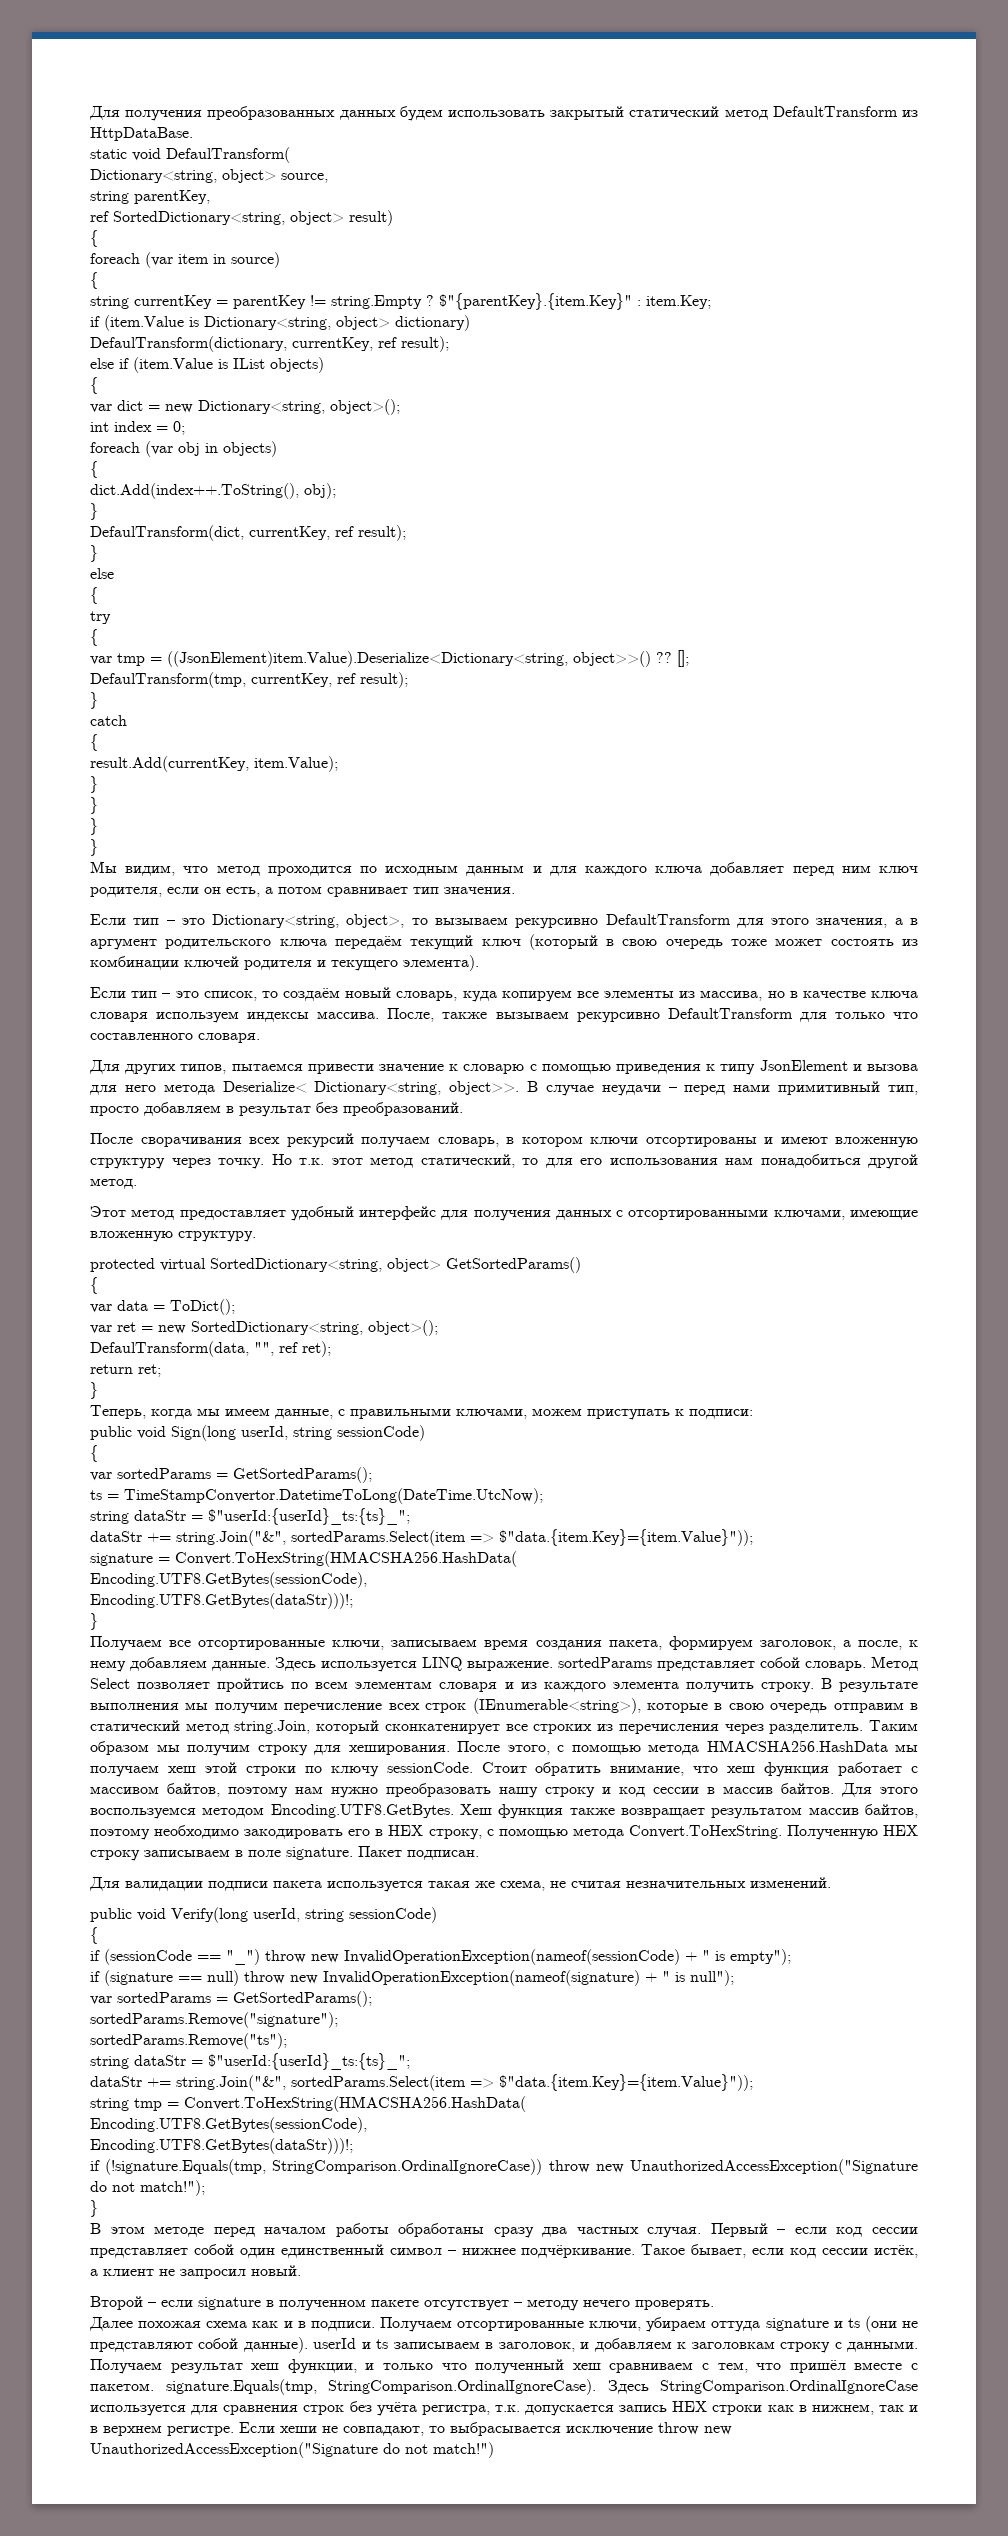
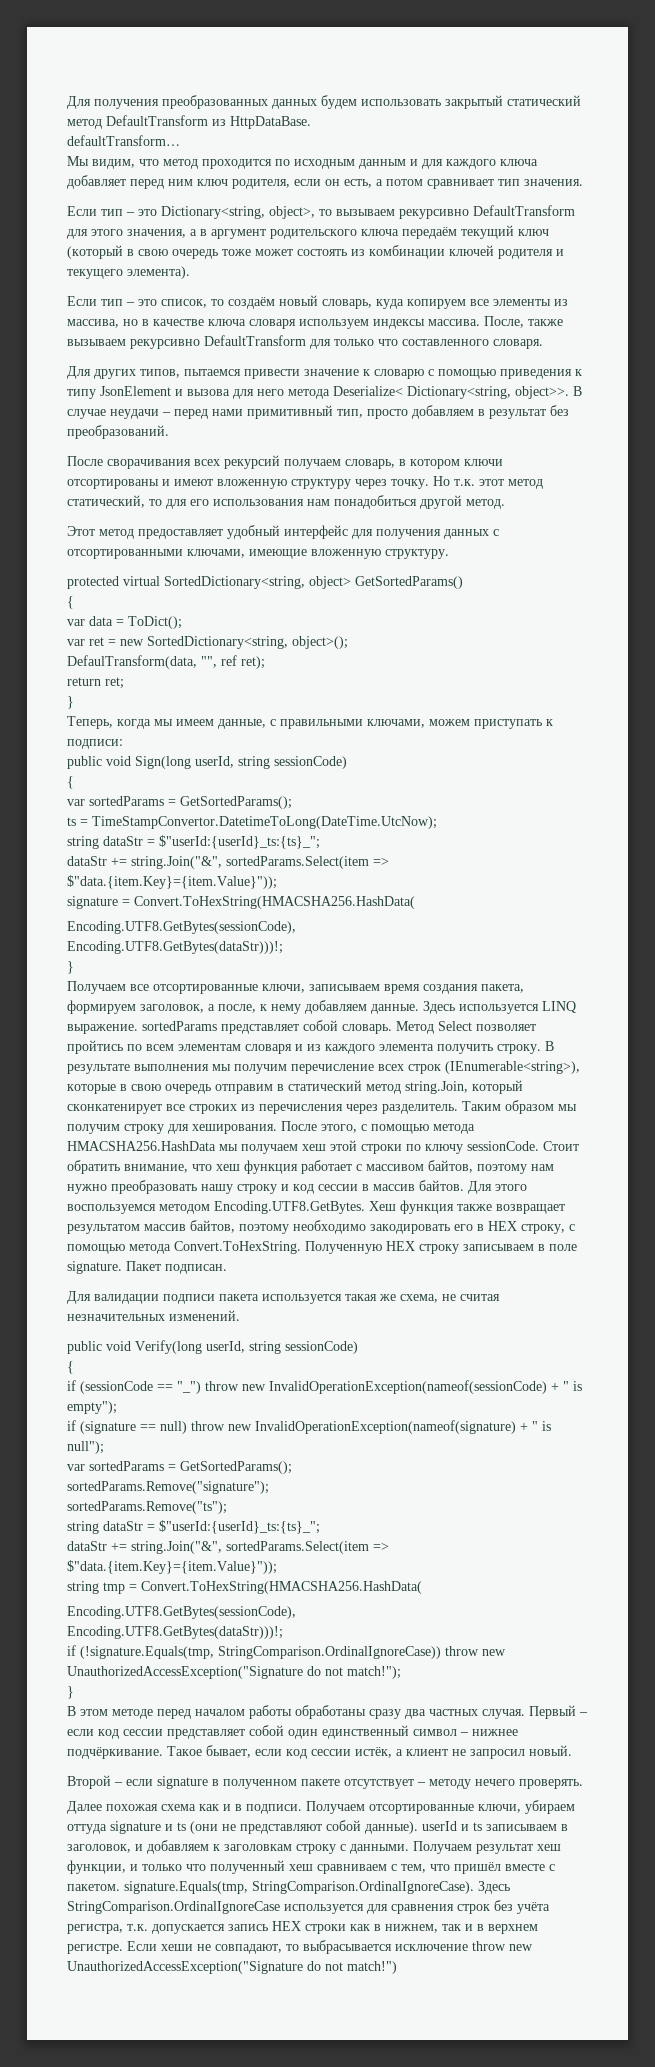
[90,147,290,163] [90,169,328,183] [90,190,210,204] [90,210,393,226] [90,230,98,247] [90,252,280,268] [90,272,98,289] [90,293,711,310] [90,315,470,331] [90,336,449,352] [90,357,324,373] [90,377,98,394] [90,399,400,415] [90,421,185,435] [90,441,277,457] [90,461,98,478] [90,483,336,499] [90,503,98,520] [90,525,406,541] [90,545,98,562] [90,568,114,579] [90,587,98,604] [90,611,111,624] [90,629,98,646] [90,650,689,667] [90,672,408,688] [90,692,98,709] [90,715,127,726] [90,734,98,751] [90,756,338,772] [90,776,98,793] [90,797,98,814] [90,818,98,835] [90,839,98,856] static void DefaulTransform( // Dictionary<string, object> source, // string parentKey, // ref SortedDictionary<string, object> result) // { // foreach (var item in source) // { // string currentKey = parentKey != string.Empty ? $"{parentKey}.{item.Key}" : item.Key; // if (item.Value is Dictionary<string, object> dictionary) // DefaulTransform(dictionary, currentKey, ref result); // else if (item.Value is IList objects) // { // var dict = new Dictionary<string, object>(); // int index = 0; // foreach (var obj in objects) // { // dict.Add(index++.ToString(), obj); // } // DefaulTransform(dict, currentKey, ref result); // } // else // { // try // { // var tmp = ((JsonElement)item.Value).Deserialize<Dictionary<string, object>>() ?? []; // DefaulTransform(tmp, currentKey, ref result); // } // catch // { // result.Add(currentKey, item.Value); // } // } // } // } -> [67,135,180,146] defaultTransform…

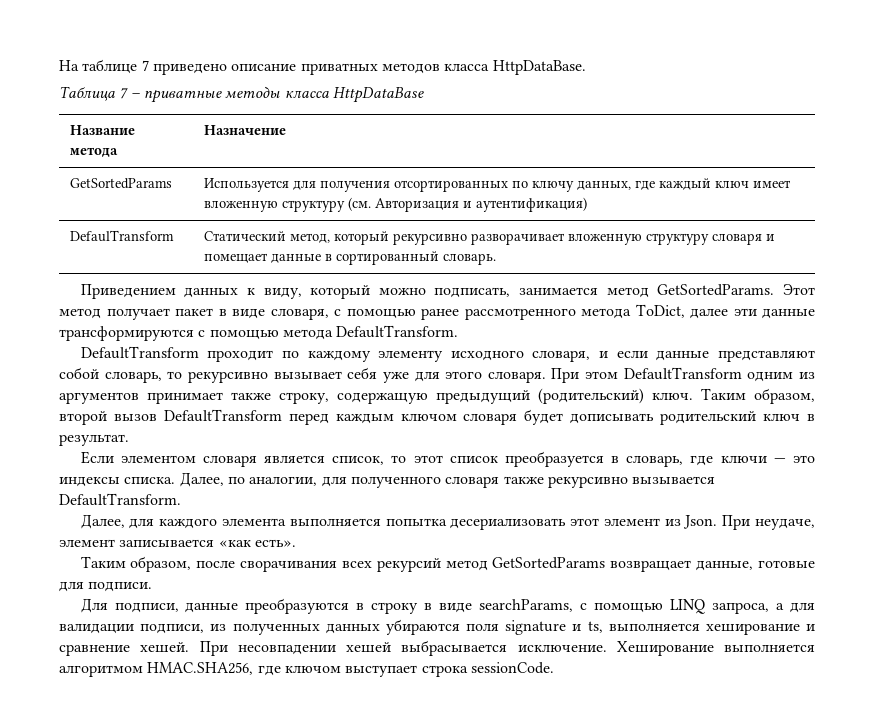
[67,95,581,109] [67,115,311,129] [67,135,180,146] [67,156,538,169] [67,175,583,189] [67,205,575,219] [67,225,549,239] [67,245,564,259] [67,266,190,279] [67,295,568,309] [67,316,563,329] [67,335,543,349] [67,366,582,379] [67,386,582,399] [67,405,569,419] [67,425,169,439] [67,455,503,469] [67,476,543,489] [67,495,505,509] [67,525,499,539] [67,549,449,559] [67,576,463,589] [67,596,74,609] [67,616,182,629] [67,636,348,649] [67,655,265,669] [67,677,124,689] [67,696,74,709] [67,716,553,729] [67,739,123,749] [67,756,347,769] [67,776,74,789] [67,796,292,809] [67,816,437,829] [67,835,320,849] [67,856,389,869] [67,875,277,889] [67,896,415,909] [67,921,296,934] [67,941,283,954] [67,961,74,974] [67,981,524,994] [67,1000,576,1014] [67,1020,536,1034] [67,1040,554,1054] [67,1061,580,1074] [67,1080,523,1094] [67,1100,577,1114] [67,1121,475,1134] [67,1140,579,1154] [67,1160,554,1174] [67,1180,527,1194] [67,1200,565,1214] [67,1220,575,1234] [67,1241,577,1254] [67,1261,227,1274] [67,1291,500,1304] [67,1310,240,1321] [67,1340,358,1354] [67,1361,74,1374] [67,1380,582,1394] [67,1401,117,1414] [67,1420,551,1434] [67,1441,104,1454] [67,1461,292,1474] [67,1481,269,1494] [67,1501,227,1514] [67,1520,320,1534] [67,1541,389,1554] [67,1560,277,1574] [67,1581,422,1594] [67,1606,296,1619] [67,1626,283,1639] [67,1645,506,1659] [67,1666,401,1679] [67,1686,74,1699] [67,1705,588,1719] [67,1725,518,1739] [67,1745,572,1759] [67,1775,583,1789] [67,1800,575,1814] [67,1820,568,1834] [67,1840,561,1854] [67,1860,555,1874] [67,1881,510,1894] [67,1900,550,1914] [67,1921,538,1934] [67,1940,533,1954] [67,1961,397,1974] Для получения преобразованных данных будем использовать закрытый статический метод DefaultTransform из HttpDataBase. // defaultTransform… // Мы видим, что метод проходится по исходным данным и для каждого ключа добавляет перед ним ключ родителя, если он есть, а потом сравнивает тип значения. // Если тип – это Dictionary<string, object>, то вызываем рекурсивно DefaultTransform для этого значения, а в аргумент родительского ключа передаём текущий ключ (который в свою очередь тоже может состоять из комбинации ключей родителя и текущего элемента). // Если тип – это список, то создаём новый словарь, куда копируем все элементы из массива, но в качестве ключа словаря используем индексы массива. После, также вызываем рекурсивно DefaultTransform для только что составленного словаря. // Для других типов, пытаемся привести значение к словарю с помощью приведения к типу JsonElement и вызова для него метода Deserialize< Dictionary<string, object>>. В случае неудачи – перед нами примитивный тип, просто добавляем в результат без преобразований. // После сворачивания всех рекурсий получаем словарь, в котором ключи отсортированы и имеют вложенную структуру через точку. Но т.к. этот метод статический, то для его использования нам понадобиться другой метод. // Этот метод предоставляет удобный интерфейс для получения данных с отсортированными ключами, имеющие вложенную структуру. // protected virtual SortedDictionary<string, object> GetSortedParams() // { // var data = ToDict(); // var ret = new SortedDictionary<string, object>(); // DefaulTransform(data, "", ref ret); // return ret; // } // Теперь, когда мы имеем данные, с правильными ключами, можем приступать к подписи: // public void Sign(long userId, string sessionCode) // { // var sortedParams = GetSortedParams(); // ts = TimeStampConvertor.DatetimeToLong(DateTime.UtcNow); // string dataStr = $"userId:{userId}_ts:{ts}_"; // dataStr += string.Join("&", sortedParams.Select(item => $"data.{item.Key}={item.Value}")); // signature = Convert.ToHexString(HMACSHA256.HashData( // Encoding.UTF8.GetBytes(sessionCode), // Encoding.UTF8.GetBytes(dataStr)))!; // } // Получаем все отсортированные ключи, записываем время создания пакета, формируем заголовок, а после, к нему добавляем данные. Здесь используется LINQ выражение. sortedParams представляет собой словарь. Метод Select позволяет пройтись по всем элементам словаря и из каждого элемента получить строку. В результате выполнения мы получим перечисление всех строк (IEnumerable<string>), которые в свою очередь отправим в статический метод string.Join, который сконкатенирует все строких из перечисления через разделитель. Таким образом мы получим строку для хеширования. После этого, с помощью метода HMACSHA256.HashData мы получаем хеш этой строки по ключу sessionCode. Стоит обратить внимание, что хеш функция работает с массивом байтов, поэтому нам нужно преобразовать нашу строку и код сессии в массив байтов. Для этого воспользуемся методом Encoding.UTF8.GetBytes. Хеш функция также возвращает результатом массив байтов, поэтому необходимо закодировать его в HEX строку, с помощью метода Convert.ToHexString. Полученную HEX строку записываем в поле signature. Пакет подписан. // Для валидации подписи пакета используется такая же схема, не считая незначительных изменений. // public void Verify(long userId, string sessionCode) // { // if (sessionCode == "_") throw new InvalidOperationException(nameof(sessionCode) + " is empty"); // if (signature == null) throw new InvalidOperationException(nameof(signature) + " is null"); // var sortedParams = GetSortedParams(); // sortedParams.Remove("signature"); // sortedParams.Remove("ts"); // string dataStr = $"userId:{userId}_ts:{ts}_"; // dataStr += string.Join("&", sortedParams.Select(item => $"data.{item.Key}={item.Value}")); // string tmp = Convert.ToHexString(HMACSHA256.HashData( // Encoding.UTF8.GetBytes(sessionCode), // Encoding.UTF8.GetBytes(dataStr)))!; // if (!signature.Equals(tmp, StringComparison.OrdinalIgnoreCase)) throw new UnauthorizedAccessException("Signature do not match!"); // } // В этом методе перед началом работы обработаны сразу два частных случая. Первый – если код сессии представляет собой один единственный символ – нижнее подчёркивание. Такое бывает, если код сессии истёк, а клиент не запросил новый. // Второй – если signature в полученном пакете отсутствует – методу нечего проверять. // Далее похожая схема как и в подписи. Получаем отсортированные ключи, убираем оттуда signature и ts (они не представляют собой данные). userId и ts записываем в заголовок, и добавляем к заголовкам строку с данными. Получаем результат хеш функции, и только что полученный хеш сравниваем с тем, что пришёл вместе с пакетом. signature.Equals(tmp, StringComparison.OrdinalIgnoreCase). Здесь StringComparison.OrdinalIgnoreCase используется для сравнения строк без учёта регистра, т.к. допускается запись HEX строки как в нижнем, так и в верхнем регистре. Если хеши не совпадают, то выбрасывается исключение throw new UnauthorizedAccessException("Signature do not match!") -> [59,59,586,75] [59,86,424,103] [70,125,136,135] [70,147,119,158] [204,125,287,135] [70,178,173,189] [204,178,792,192] [204,197,588,212] [70,230,175,242] [204,231,776,245] [204,251,497,265] [80,284,816,299] [59,304,815,320] [59,325,459,341] [80,346,816,362] [59,367,815,383] [59,388,815,404] [59,409,816,425] [59,434,129,446] [80,451,815,467] [59,472,716,488] [59,493,181,506] [80,514,816,530] [59,539,296,547] [80,556,815,572] [59,581,153,592] [80,598,815,614] [59,619,815,635] [59,640,815,656] [59,662,554,677] На таблице 7 приведено описание приватных методов класса HttpDataBase. // Таблица 7 – приватные методы класса HttpDataBase // Название метода | Назначение // GetSortedParams | Используется для получения отсортированных по ключу данных, где каждый ключ имеет вложенную структуру (см. Авторизация и аутентификация) // DefaulTransform | Статический метод, который рекурсивно разворачивает вложенную структуру словаря и помещает данные в сортированный словарь. // Приведением данных к виду, который можно подписать, занимается метод GetSortedParams. Этот метод получает пакет в виде словаря, с помощью ранее рассмотренного метода ToDict, далее эти данные трансформируются с помощью метода DefaultTransform. // DefaultTransform проходит по каждому элементу исходного словаря, и если данные представляют собой словарь, то рекурсивно вызывает себя уже для этого словаря. При этом DefaultTransform одним из аргументов принимает также строку, содержащую предыдущий (родительский) ключ. Таким образом, второй вызов DefaultTransform перед каждым ключом словаря будет дописывать родительский ключ в результат. // Если элементом словаря является список, то этот список преобразуется в словарь, где ключи — это индексы списка. Далее, по аналогии, для полученного словаря также рекурсивно вызывается DefaultTransform. // Далее, для каждого элемента выполняется попытка десериализовать этот элемент из Json. При неудаче, элемент записывается «как есть». // Таким образом, после сворачивания всех рекурсий метод GetSortedParams возвращает данные, готовые для подписи. // Для подписи, данные преобразуются в строку в виде searchParams, с помощью LINQ запроса, а для валидации подписи, из полученных данных убираются поля signature и ts, выполняется хеширование и сравнение хешей. При несовпадении хешей выбрасывается исключение. Хеширование выполняется алгоритмом HMAC.SHA256, где ключом выступает строка sessionCode.

